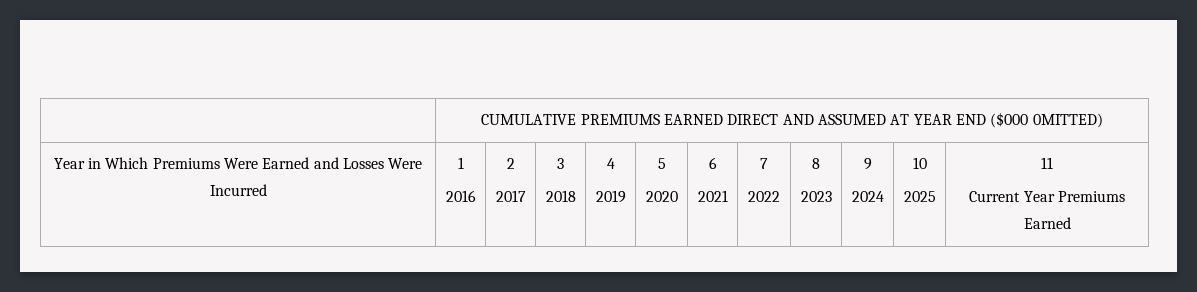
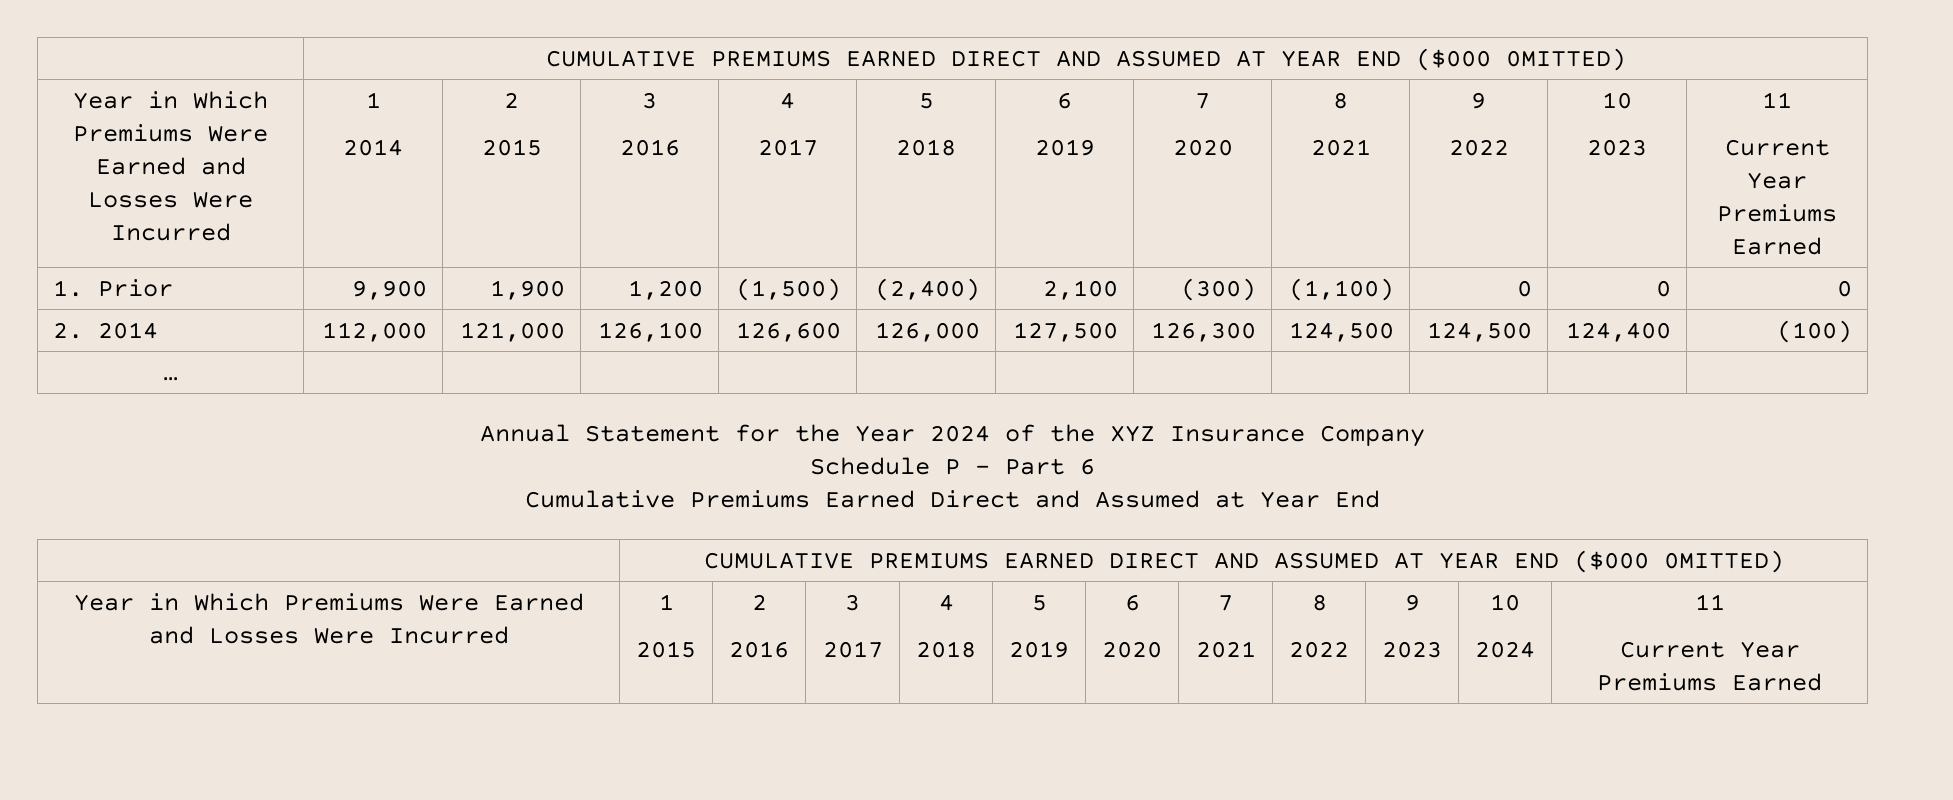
[445,190,476,202] [506,158,515,169] [495,190,526,202] [557,158,564,169] [545,190,576,202] [606,158,615,169] [595,190,626,203] [657,158,666,169] [645,191,678,202] [708,157,717,169] [697,190,728,202] [760,158,768,169] [748,191,780,202] [812,158,820,169] [800,191,832,202] [863,158,872,170] [851,191,884,202] [912,157,927,169] [903,191,936,202] [1041,157,1053,169] [969,191,1125,202] [1023,217,1071,229] 2016 | 2 // 2017 | 3 // 2018 | 4 // 2019 | 5 // 2020 | 6 // 2021 | 7 // 2022 | 8 // 2023 | 9 // 2024 | 10 // 2025 | 11 // Current Year Premiums Earned -> [343,139,403,156] [504,92,519,108] [481,139,542,156] [642,92,657,109] [619,139,680,156] [780,92,795,109] [757,139,818,156] [918,93,934,109] [896,139,956,156] [1057,92,1072,109] [1034,139,1095,156] [1195,93,1210,109] [1172,139,1233,156] [1333,92,1348,109] [1310,139,1371,156] [1471,92,1486,109] [1448,139,1509,156] [1602,92,1632,109] [1587,139,1647,156] [1762,92,1792,108] [1724,139,1830,156] [1747,172,1807,189] [1717,204,1837,222] [1732,237,1822,255] [53,279,174,297] [351,280,427,300] [489,280,565,300] [627,280,703,300] [735,278,841,301] [874,278,980,301] [1042,280,1118,300] [1180,278,1256,301] [1288,278,1394,301] [1516,280,1532,297] [1655,280,1671,297] [1836,280,1852,297] [53,322,159,339] [321,322,427,342] [459,322,565,342] [597,322,703,342] [735,322,841,342] [874,322,980,342] [1012,322,1118,342] [1150,322,1256,342] [1288,322,1394,342] [1426,322,1532,342] [1565,322,1671,342] [1776,320,1852,343] [163,377,178,381] [480,424,1425,447] [810,457,1095,475] [525,490,1380,508] [703,550,1784,573] [73,593,584,611] [148,626,509,644] [658,594,674,610] [636,641,696,658] [751,594,767,610] [729,641,789,658] [845,594,860,611] [822,641,883,658] [938,594,954,611] [916,641,976,658] [1031,595,1047,611] [1009,641,1069,658] [1124,594,1140,611] [1102,641,1162,658] [1218,595,1233,611] [1195,641,1256,658] [1311,594,1327,611] [1289,641,1349,658] [1404,594,1420,611] [1382,641,1442,658] [1490,594,1520,611] [1475,641,1535,658] [1694,594,1725,610] [1619,641,1800,658] [1597,673,1822,691] 2014 | 2 // 2015 | 3 // 2016 | 4 // 2017 | 5 // 2018 | 6 // 2019 | 7 // 2020 | 8 // 2021 | 9 // 2022 | 10 // 2023 | 11 // Current Year Premiums Earned // 1. Prior | 9,900 | 1,900 | 1,200 | (1,500) | (2,400) | 2,100 | (300) | (1,100) | 0 | 0 | 0 // 2. 2014 | 112,000 | 121,000 | 126,100 | 126,600 | 126,000 | 127,500 | 126,300 | 124,500 | 124,500 | 124,400 | (100) // … | | | | | | | | | | | // Annual Statement for the Year 2024 of the XYZ Insurance Company // Schedule P – Part 6 // Cumulative Premiums Earned Direct and Assumed at Year End // | CUMULATIVE PREMIUMS EARNED DIRECT AND ASSUMED AT YEAR END ($000 0MITTED) // Year in Which Premiums Were Earned and Losses Were Incurred | 1 // 2015 | 2 // 2016 | 3 // 2017 | 4 // 2018 | 5 // 2019 | 6 // 2020 | 7 // 2021 | 8 // 2022 | 9 // 2023 | 10 // 2024 | 11 // Current Year Premiums Earned

